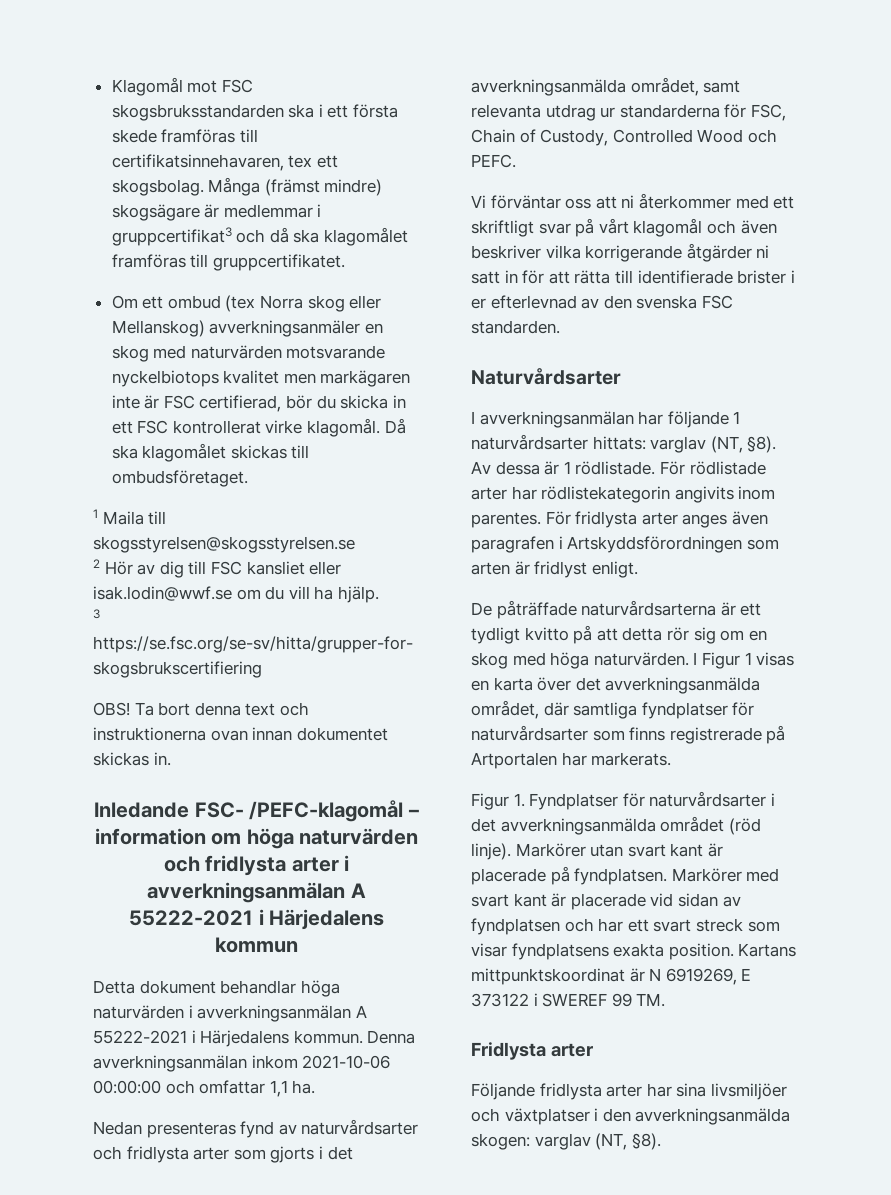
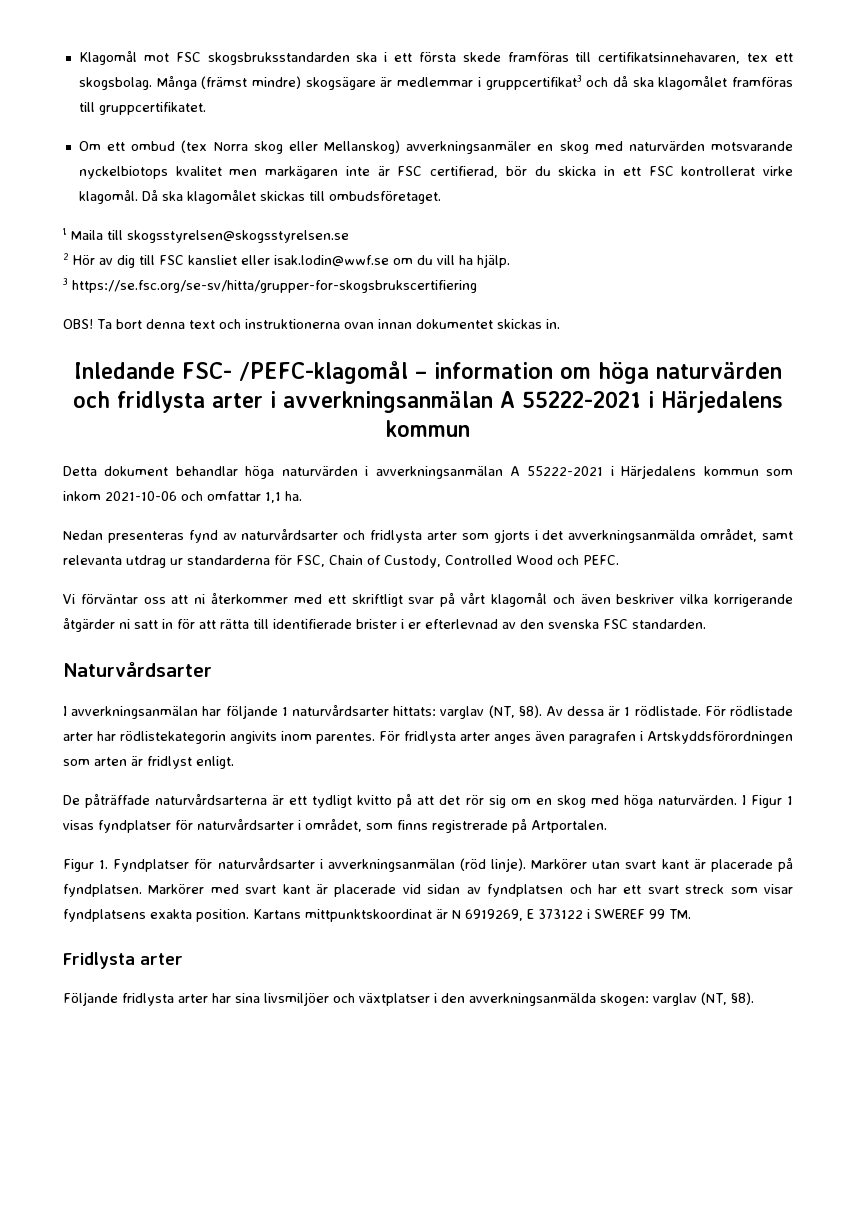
[293,1030,416,1044] [93,1055,247,1072] kommun. Denna avverkningsanmälan -> [703,466,793,476] kommun som
[93,1080,161,1094] 00:00:00 -> (177, 496) none
[622,627,663,641] detta -> [439,795,461,805] det
[471,677,761,694] [471,700,638,719] en karta över det avverkningsanmälda området, där samtliga -> (94, 825) none
(588, 733) none -> [298,818,362,832] i området,
[471,752,672,769] Artportalen har markerats. -> [531,820,607,833] Artportalen.
[471,816,725,835] det avverkningsanmälda området -> [327,859,455,872] avverkningsanmälan

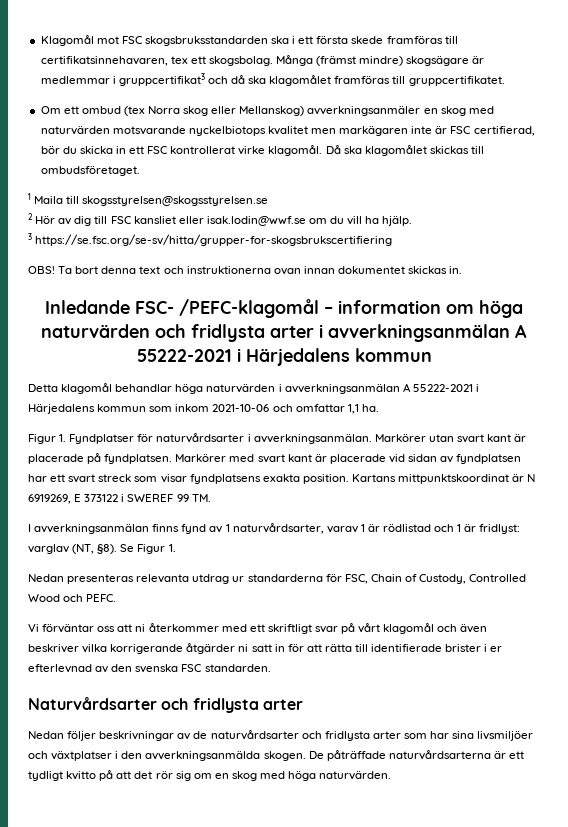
[104,466,169,476] dokument -> [61,383,113,394] klagomål
[63,528,793,543] Nedan presenteras fynd av naturvårdsarter och fridlysta arter som gjorts i det avverkningsanmälda området, samt -> [28,433,527,444] [28,453,522,464] [28,474,536,484] [28,494,211,504] [28,523,521,534] [28,544,176,554] [28,574,135,584] Figur 1. Fyndplatser för naturvårdsarter i avverkningsanmälan. Markörer utan svart kant är placerade på fyndplatsen. Markörer med svart kant är placerade vid sidan av fyndplatsen har ett svart streck som visar fyndplatsens exakta position. Kartans mittpunktskoordinat är N 6919269, E 373122 i SWEREF 99 TM. // I avverkningsanmälan finns fynd av 1 naturvårdsarter, varav 1 är rödlistad och 1 är fridlyst: varglav (NT, §8). Se Figur 1. // Nedan presenteras
[63,704,793,719] [63,730,793,744] [63,756,234,769] // I avverkningsanmälan har följande 1 naturvårdsarter hittats: varglav (NT, §8). Av dessa är 1 rödlistade. För rödlistade arter har rödlistekategorin angivits inom parentes. För fridlysta arter anges även paragrafen i Artskyddsförordningen som arten är fridlyst enligt. // -> [161,698,303,713] [28,730,534,741] [28,751,306,761] och fridlysta arter // Nedan följer beskrivningar av de naturvårdsarter och fridlysta arter som har sina livsmiljöer och växtplatser i den avverkningsanmälda skogen.
[741,795,793,808] [63,818,607,833] [63,857,793,872] [63,883,793,897] [63,909,691,922] [63,952,183,969] [63,992,754,1006] I Figur 1 visas fyndplatser för naturvårdsarter i området, som finns registrerade på Artportalen. // Figur 1. Fyndplatser för naturvårdsarter i avverkningsanmälan (röd linje). Markörer utan svart kant är placerade på fyndplatsen. Markörer med svart kant är placerade vid sidan av fyndplatsen och har ett svart streck som visar fyndplatsens exakta position. Kartans mittpunktskoordinat är N 6919269, E 373122 i SWEREF 99 TM. // Fridlysta arter // Följande fridlysta arter har sina livsmiljöer och växtplatser i den avverkningsanmälda skogen: varglav (NT, §8). -> (392, 775) none

